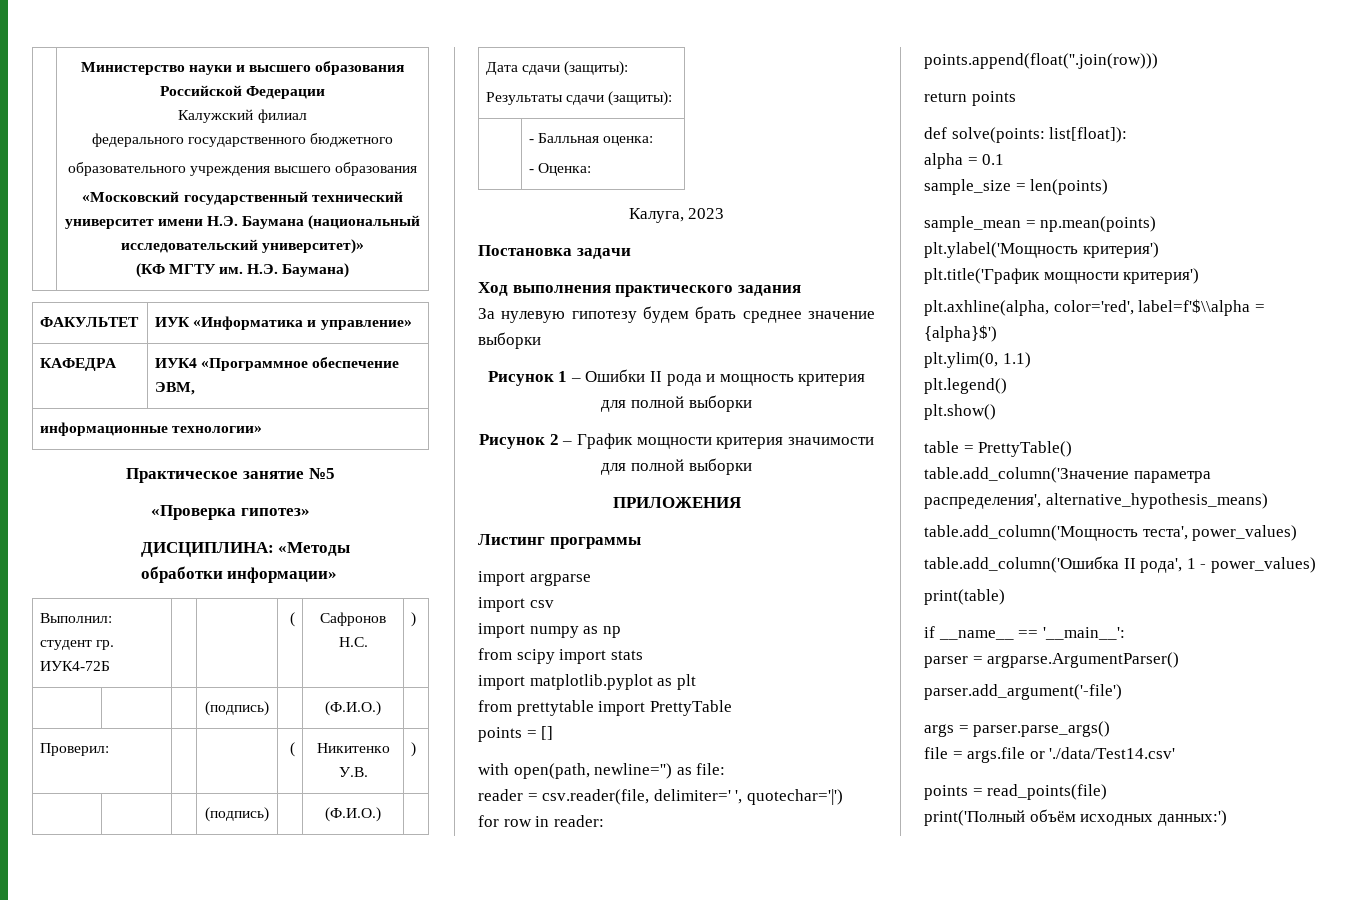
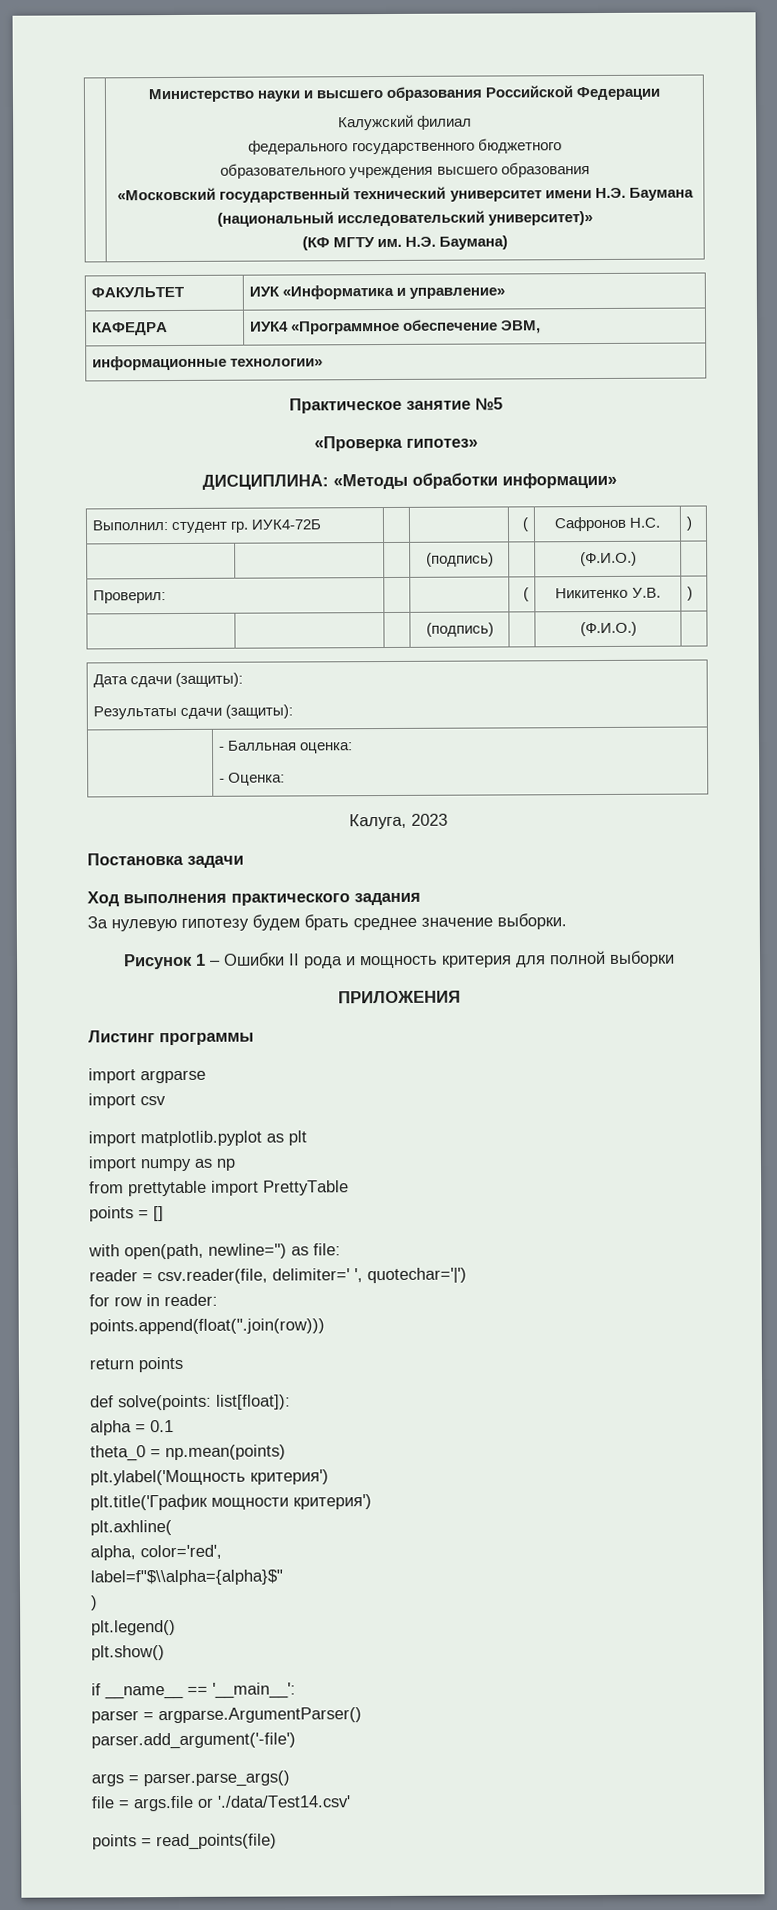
[478,332,541,349] выборки -> [497,913,567,930] выборки.
[479,433,874,449] [601,458,752,475] // Рисунок 2 – График мощности критерия значимости для полной выборки -> (675, 958) none
(554, 604) none -> [88,1130,307,1147] // import matplotlib.pyplot as plt
[478,648,643,664] [478,674,696,690] // from scipy import stats // import matplotlib.pyplot as plt -> (236, 1164) none
[924,179,1109,195] [924,216,1021,232] sample_size = len(points) // sample_mean -> [90,1445,146,1462] theta_0
[924,300,1049,316] plt.axhline(alpha, -> [90,1520,172,1536] [90,1545,136,1561] plt.axhline( // alpha,
[1138,299,1265,316] [924,325,997,342] [924,352,1031,368] [924,378,1007,394] [924,404,996,420] [924,441,1073,457] [924,467,1211,483] [924,493,1268,509] [924,525,1298,541] [924,556,1316,573] [924,589,1005,605] label=f'$\\alpha = {alpha}$') // plt.ylim(0, 1.1) // plt.legend() // plt.show() // table = PrettyTable() // table.add_column('Значение параметра распределения', alternative_hypothesis_means) // table.add_column('Мощность теста', power_values) // table.add_column('Ошибка II рода', 1 - power_values) // print(table) -> [90,1569,283,1586] [91,1595,98,1611] [91,1620,176,1636] [91,1645,165,1661] // label=f"$\\alpha={alpha}$" // ) // plt.legend() // plt.show()
[924,809,1227,826] // print('Полный объём исходных данных:') -> (277, 1842) none

